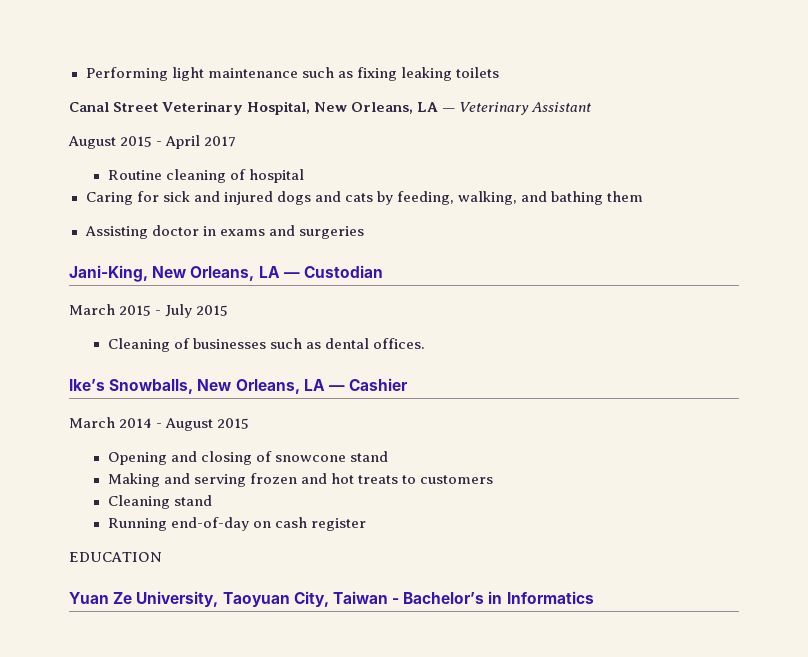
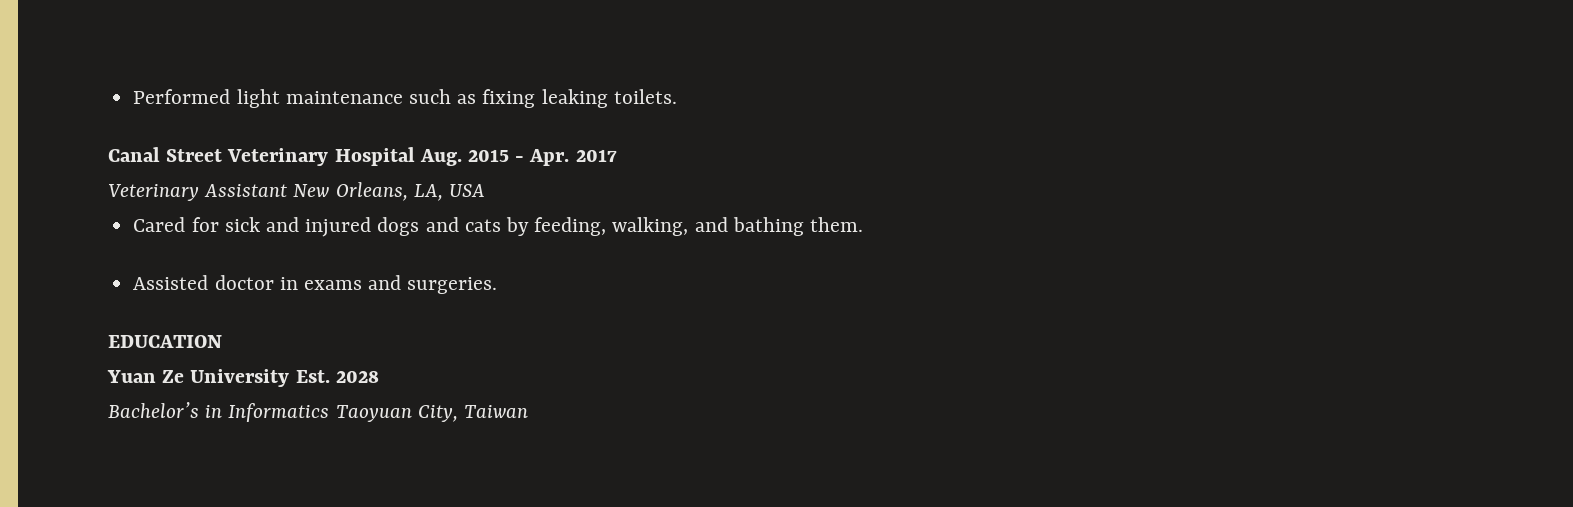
[85,67,168,81] Performing -> [133,89,231,104] Performed
[455,67,499,78] toilets -> [613,89,677,104] toilets.
[247,101,592,115] [68,135,237,149] [107,169,305,183] [85,192,133,205] Hospital, New Orleans, LA — Veterinary Assistant // August 2015 - April 2017 // Routine cleaning of hospital // Caring -> [334,147,617,166] [108,182,486,201] [133,217,186,232] Hospital Aug. 2015 - Apr. 2017 // Veterinary Assistant New Orleans, LA, USA // Cared
[607,191,644,202] [84,226,148,239] them // Assisting -> [810,217,864,232] [133,275,209,290] them. // Assisted
[298,226,364,239] [69,265,383,282] [69,304,229,318] [107,338,426,352] [69,378,409,394] [69,417,250,431] [107,451,389,465] [107,473,494,487] [107,495,213,509] [107,517,367,531] [69,552,162,562] [69,591,594,607] surgeries // Jani-King, New Orleans, LA — Custodian // March 2015 - July 2015 // Cleaning of businesses such as dental offices. // Ike’s Snowballs, New Orleans, LA — Cashier // March 2014 - August 2015 // Opening and closing of snowcone stand // Making and serving frozen and hot treats to customers // Cleaning stand // Running end-of-day on cash register // EDUCATION // Yuan Ze University, Taoyuan City, Taiwan - Bachelor’s in Informatics -> [407,277,498,294] [108,335,222,348] [107,369,379,387] [108,402,529,422] surgeries. // EDUCATION // Yuan Ze University Est. 2028 // Bachelor’s in Informatics Taoyuan City, Taiwan

